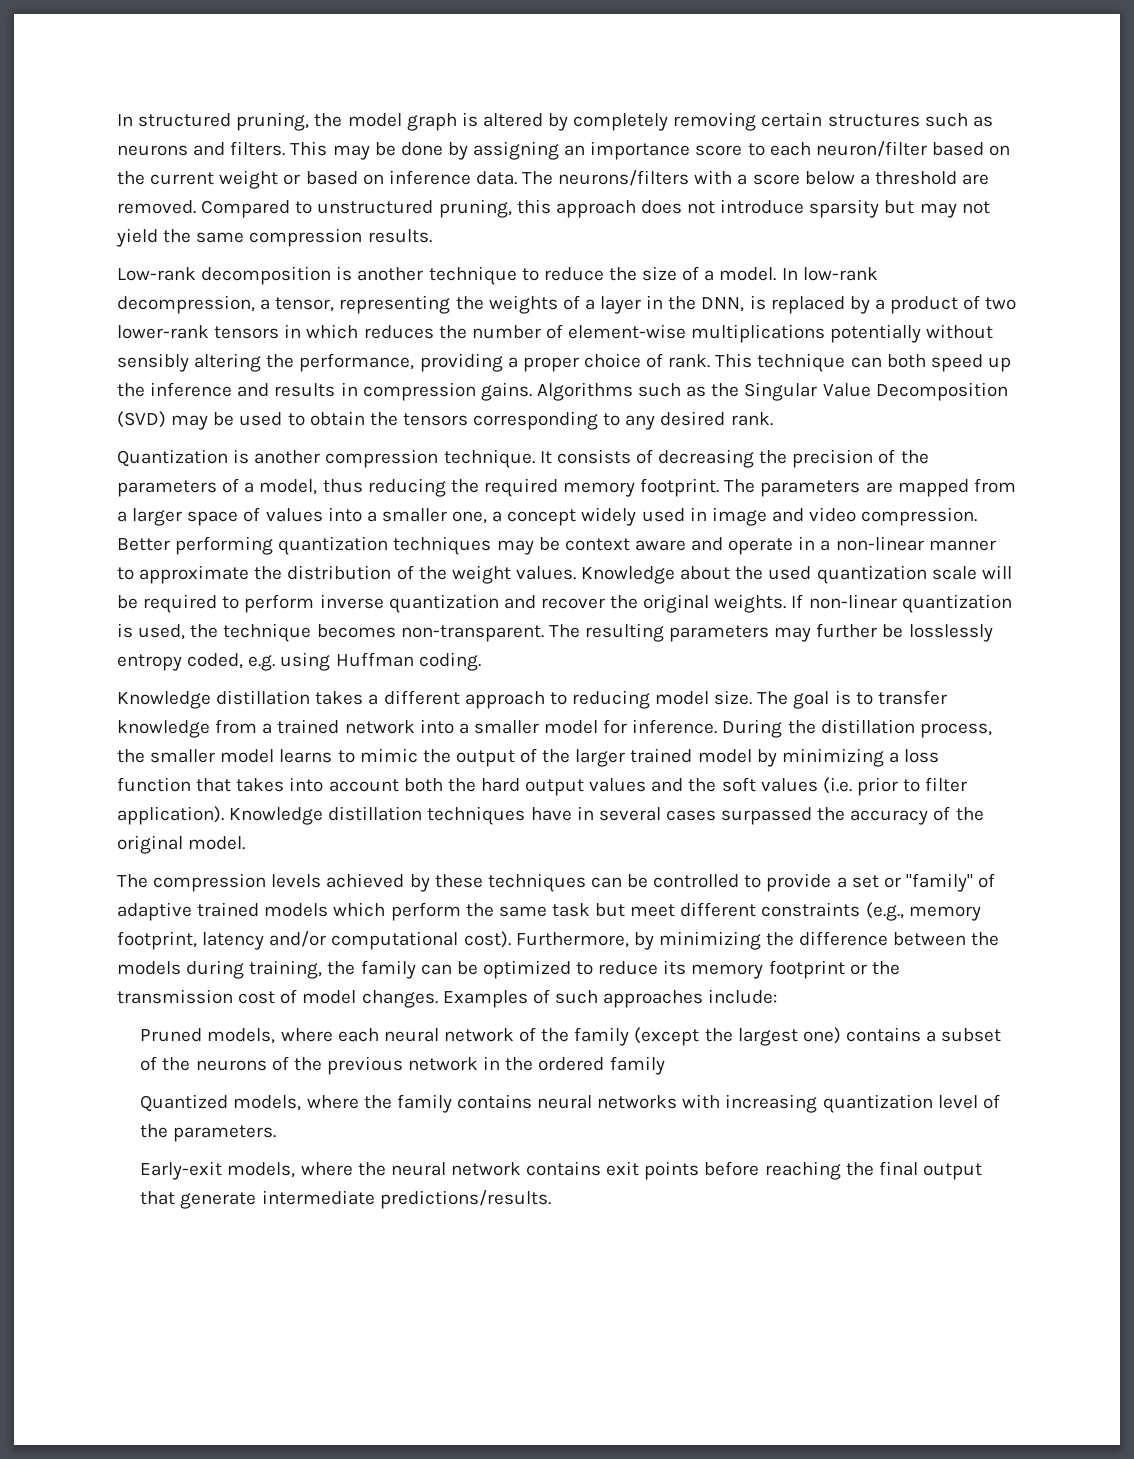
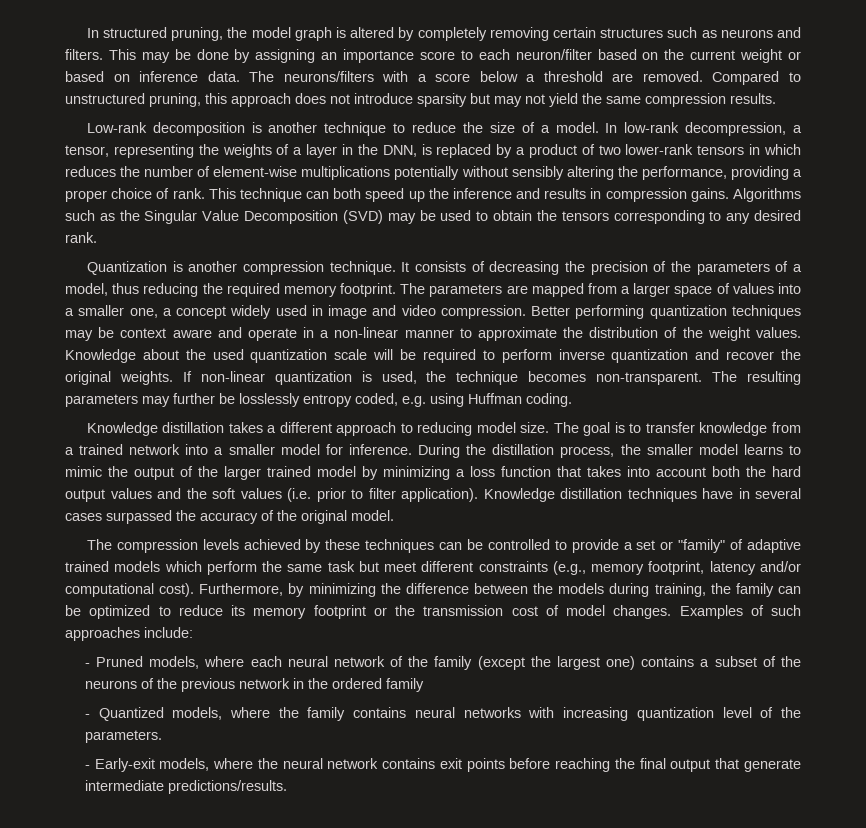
(778, 996) none -> [84,663,90,667] -
(665, 1065) none -> [84,714,90,718] -
(277, 1133) none -> [84,765,90,769] -

